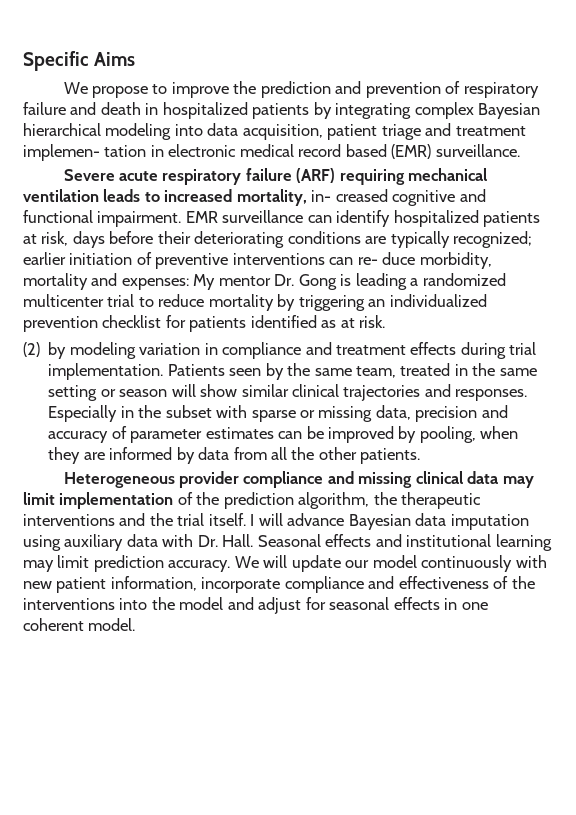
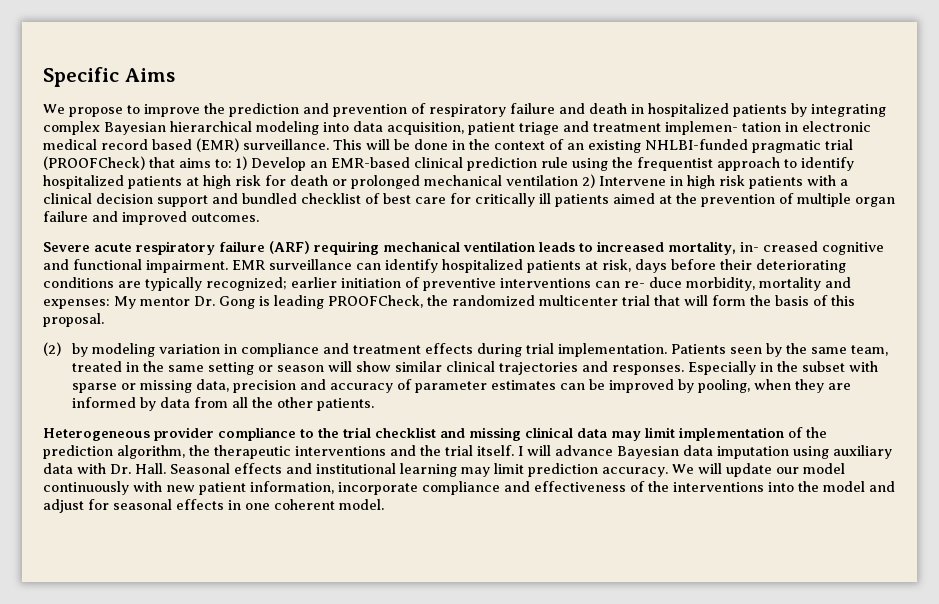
(520, 150) none -> [333,139,853,153] [43,156,854,171] [43,174,848,189] [43,193,895,207] [43,211,259,225] This will be done in the context of an existing NHLBI-funded pragmatic trial (PROOFCheck) that aims to: 1) Develop an EMR-based clinical prediction rule using the frequentist approach to identify hospitalized patients at high risk for death or prolonged mechanical ventilation 2) Intervene in high risk patients with a clinical decision support and bundled checklist of best care for critically ill patients aimed at the prevention of multiple organ failure and improved outcomes.
[410,278,419,286] a -> [328,295,448,308] PROOFCheck, the
[138,294,487,311] [23,315,386,332] to reduce mortality by triggering an individualized prevention checklist for patients identified as at risk. -> [654,295,855,306] [43,313,104,327] that will form the basis of this proposal.
(324, 479) none -> [300,427,436,438] to the trial checklist

